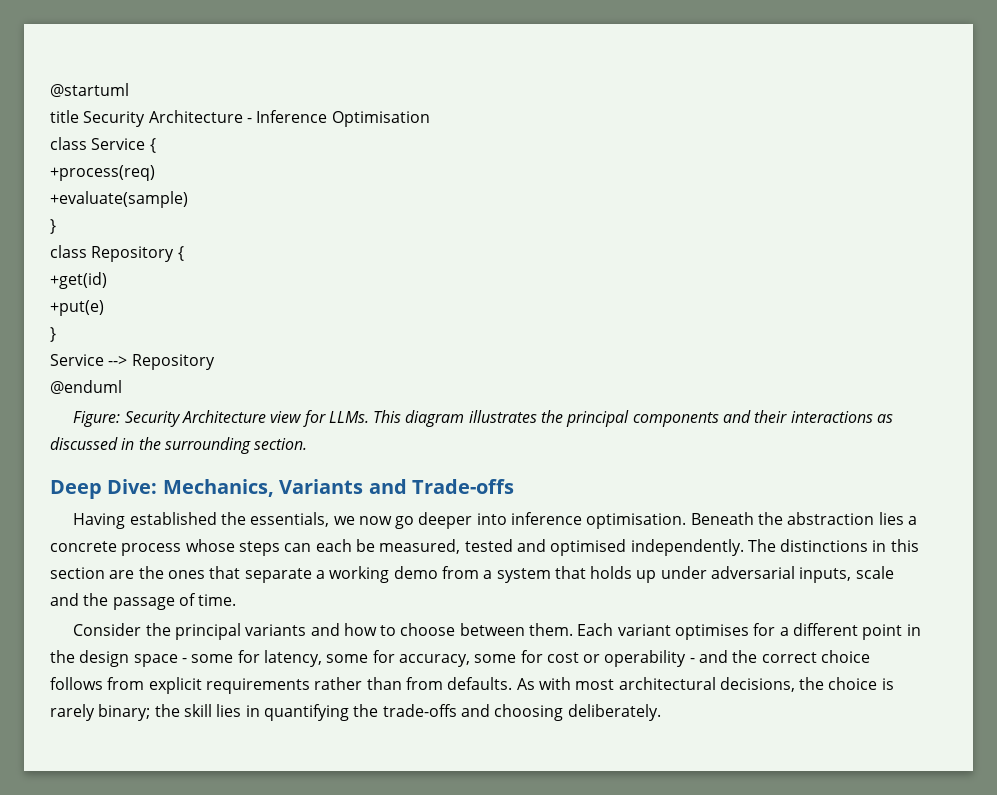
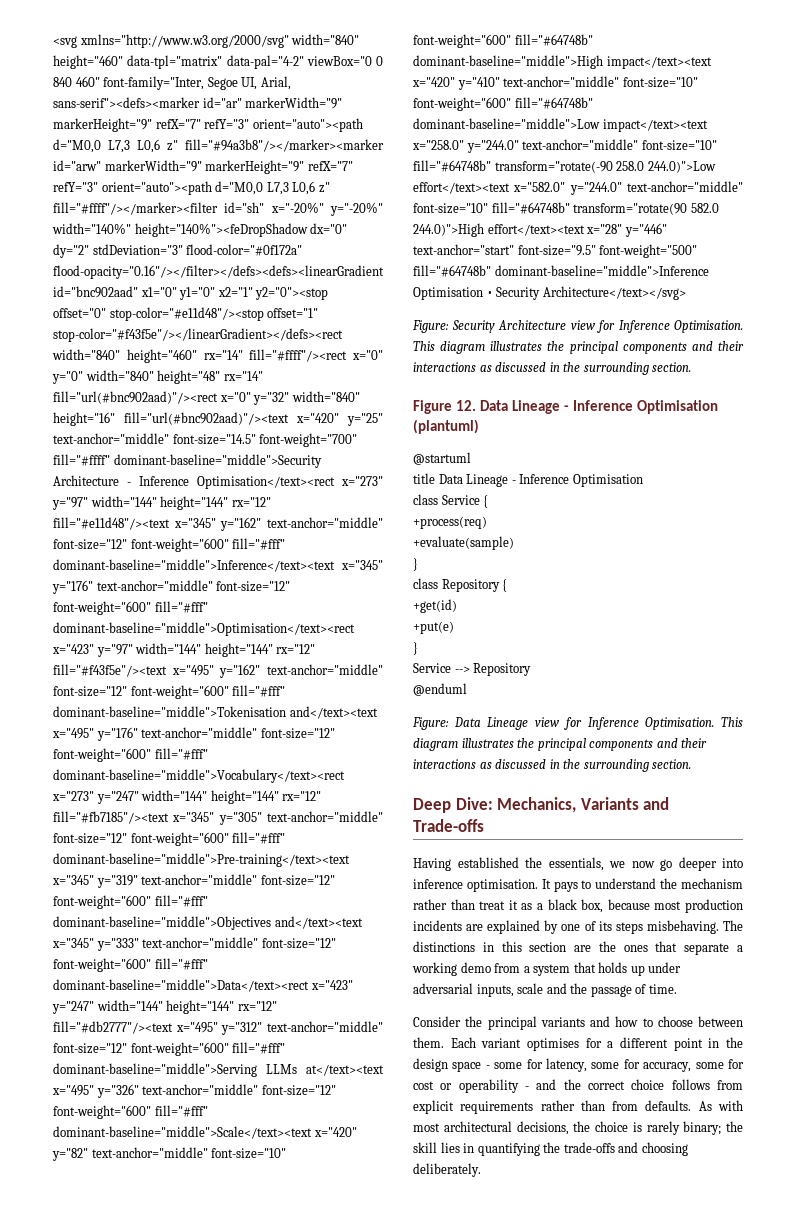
(50, 90) none -> [53,34,360,48] [53,55,383,69] [53,76,291,90] [53,97,343,109] [53,118,363,132] [53,139,384,153] [53,160,353,174] [53,181,330,195] [53,202,383,216] [52,223,348,237] [53,244,303,258] [53,265,384,279] [53,286,329,300] [53,307,319,321] [53,328,343,342] [52,349,383,363] [52,370,263,384] [53,391,360,405] [53,412,383,426] [53,433,358,447] [53,454,322,468] [53,475,383,489] [52,496,271,510] [53,517,384,531] [53,538,286,552] [53,559,383,572] [52,580,291,594] [53,601,208,615] [53,622,355,636] [52,643,316,657] [53,664,384,678] [53,685,286,699] [53,706,378,719] [52,727,335,741] [53,748,208,762] [53,769,345,783] [52,790,322,804] [53,811,383,825] [53,832,286,846] [53,853,350,867] [52,874,335,888] [53,895,208,909] [53,916,363,930] [52,937,336,951] [53,958,208,972] [53,979,353,992] [52,1000,277,1014] [53,1021,384,1035] [53,1042,286,1056] [53,1063,384,1077] [52,1084,336,1098] [53,1105,208,1119] [53,1126,357,1139] [52,1147,287,1161] [413,34,593,48] [413,55,712,69] [412,76,698,90] [413,97,593,111] [413,118,708,132] [412,139,717,153] [413,160,716,173] [413,181,743,195] [413,202,719,215] [413,223,667,237] [413,244,698,258] [413,265,709,277] [413,286,686,300] [412,320,743,333] [413,341,744,354] [413,362,692,375] [413,400,719,414] [413,419,479,434] <svg xmlns="http://www.w3.org/2000/svg" width="840" height="460" data-tpl="matrix" data-pal="4-2" viewBox="0 0 840 460" font-family="Inter, Segoe UI, Arial, sans-serif"><defs><marker id="ar" markerWidth="9" markerHeight="9" refX="7" refY="3" orient="auto"><path d="M0,0 L7,3 L0,6 z" fill="#94a3b8"/></marker><marker id="arw" markerWidth="9" markerHeight="9" refX="7" refY="3" orient="auto"><path d="M0,0 L7,3 L0,6 z" fill="#ffff"/></marker><filter id="sh" x="-20%" y="-20%" width="140%" height="140%"><feDropShadow dx="0" dy="2" stdDeviation="3" flood-color="#0f172a" flood-opacity="0.16"/></filter></defs><defs><linearGradient id="bnc902aad" x1="0" y1="0" x2="1" y2="0"><stop offset="0" stop-color="#e11d48"/><stop offset="1" stop-color="#f43f5e"/></linearGradient></defs><rect width="840" height="460" rx="14" fill="#ffff"/><rect x="0" y="0" width="840" height="48" rx="14" fill="url(#bnc902aad)"/><rect x="0" y="32" width="840" height="16" fill="url(#bnc902aad)"/><text x="420" y="25" text-anchor="middle" font-size="14.5" font-weight="700" fill="#ffff" dominant-baseline="middle">Security Architecture - Inference Optimisation</text><rect x="273" y="97" width="144" height="144" rx="12" fill="#e11d48"/><text x="345" y="162" text-anchor="middle" font-size="12" font-weight="600" fill="#fff" dominant-baseline="middle">Inference</text><text x="345" y="176" text-anchor="middle" font-size="12" font-weight="600" fill="#fff" dominant-baseline="middle">Optimisation</text><rect x="423" y="97" width="144" height="144" rx="12" fill="#f43f5e"/><text x="495" y="162" text-anchor="middle" font-size="12" font-weight="600" fill="#fff" dominant-baseline="middle">Tokenisation and</text><text x="495" y="176" text-anchor="middle" font-size="12" font-weight="600" fill="#fff" dominant-baseline="middle">Vocabulary</text><rect x="273" y="247" width="144" height="144" rx="12" fill="#fb7185"/><text x="345" y="305" text-anchor="middle" font-size="12" font-weight="600" fill="#fff" dominant-baseline="middle">Pre-training</text><text x="345" y="319" text-anchor="middle" font-size="12" font-weight="600" fill="#fff" dominant-baseline="middle">Objectives and</text><text x="345" y="333" text-anchor="middle" font-size="12" font-weight="600" fill="#fff" dominant-baseline="middle">Data</text><rect x="423" y="247" width="144" height="144" rx="12" fill="#db2777"/><text x="495" y="312" text-anchor="middle" font-size="12" font-weight="600" fill="#fff" dominant-baseline="middle">Serving LLMs at</text><text x="495" y="326" text-anchor="middle" font-size="12" font-weight="600" fill="#fff" dominant-baseline="middle">Scale</text><text x="420" y="82" text-anchor="middle" font-size="10" font-weight="600" fill="#64748b" dominant-baseline="middle">High impact</text><text x="420" y="410" text-anchor="middle" font-size="10" font-weight="600" fill="#64748b" dominant-baseline="middle">Low impact</text><text x="258.0" y="244.0" text-anchor="middle" font-size="10" fill="#64748b" transform="rotate(-90 258.0 244.0)">Low effort</text><text x="582.0" y="244.0" text-anchor="middle" font-size="10" fill="#64748b" transform="rotate(90 582.0 244.0)">High effort</text><text x="28" y="446" text-anchor="start" font-size="9.5" font-weight="500" fill="#64748b" dominant-baseline="middle">Inference Optimisation • Security Architecture</text></svg> // Figure: Security Architecture view for Inference Optimisation. This diagram illustrates the principal components and their interactions as discussed in the surrounding section. // Figure 12. Data Lineage - Inference Optimisation (plantuml) //
[83,110,243,127] Security Architecture -> [438,474,509,487] Data Lineage
[124,410,369,427] Security Architecture view for LLMs. -> [453,717,715,730] Data Lineage view for Inference Optimisation.
[690,512,918,525] [50,539,744,556] Beneath the abstraction lies a concrete process whose steps can each be measured, tested and optimised independently. -> [541,878,743,892] [413,899,743,913] [413,920,719,934] It pays to understand the mechanism rather than treat it as a black box, because most production incidents are explained by one of its steps misbehaving.

